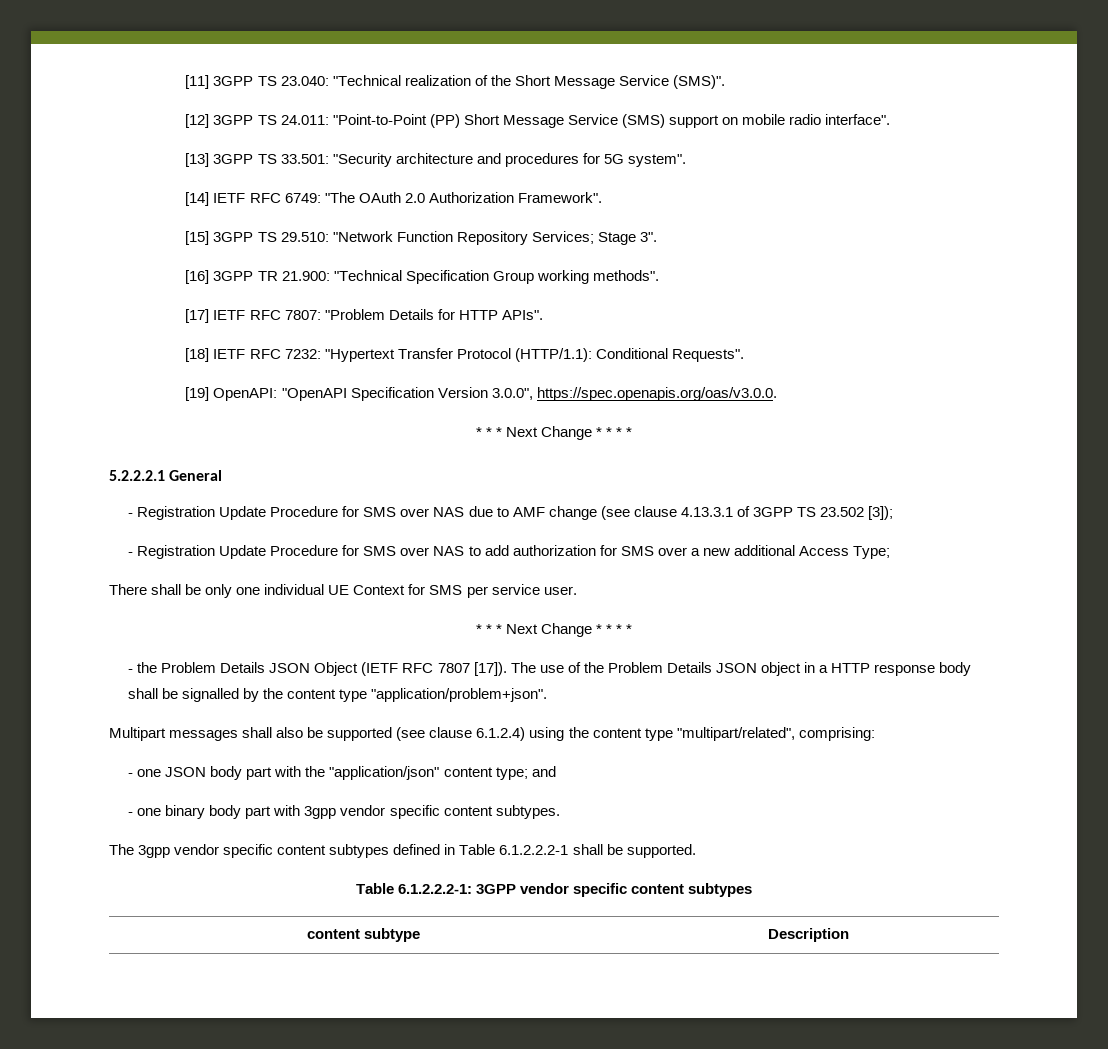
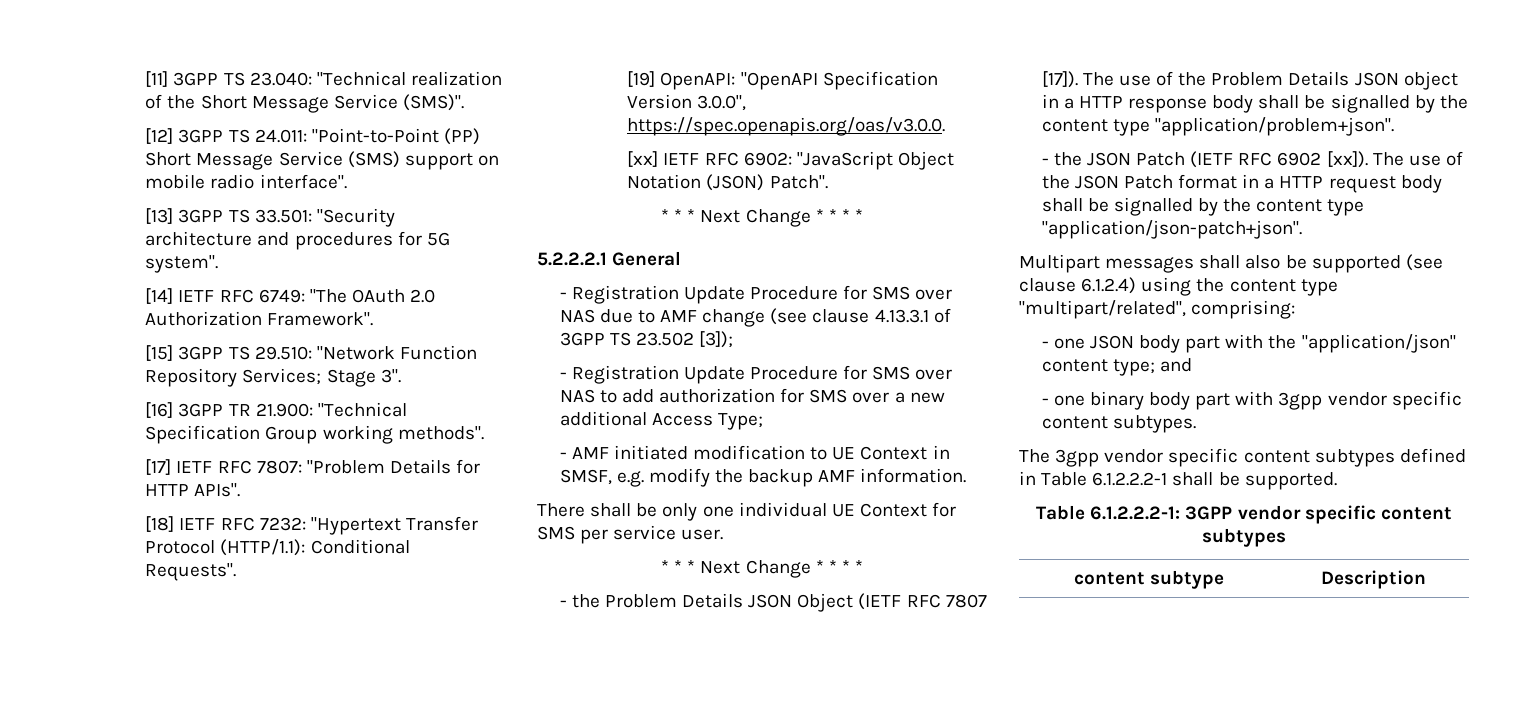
(777, 394) none -> [627,151,954,170] [627,174,828,191] // [xx] IETF RFC 6902: "JavaScript Object Notation (JSON) Patch".
(891, 552) none -> [559,445,950,460] [559,468,967,487] // - AMF initiated modification to UE Context in SMSF, e.g. modify the backup AMF information.
(548, 695) none -> [1041,151,1463,168] [1041,174,1442,193] [1041,197,1365,216] [1041,220,1302,239] // - the JSON Patch (IETF RFC 6902 [xx]). The use of the JSON Patch format in a HTTP request body shall be signalled by the content type "application/json-patch+json".

